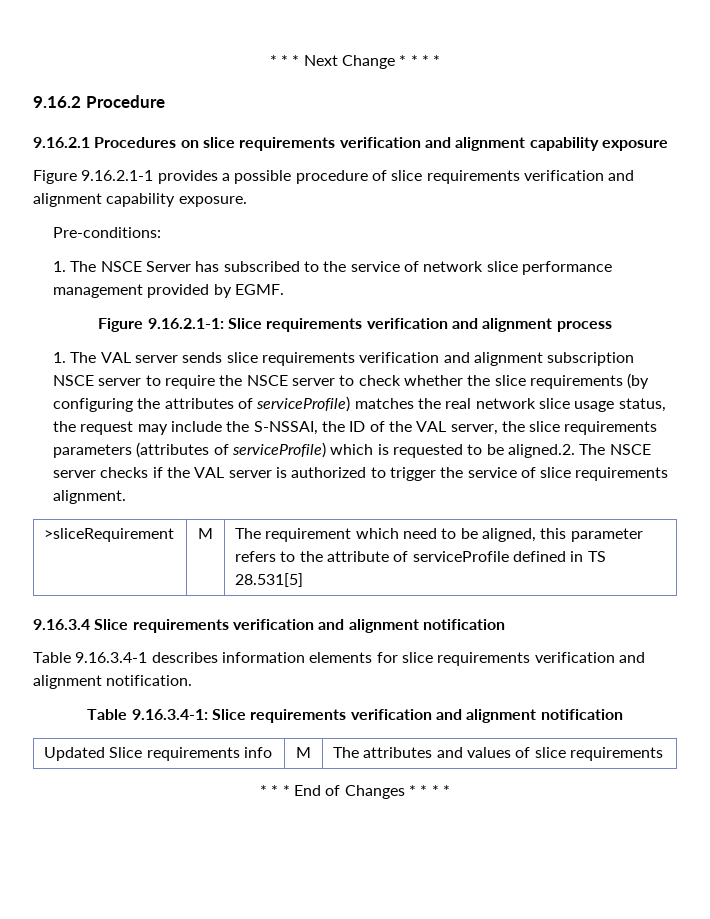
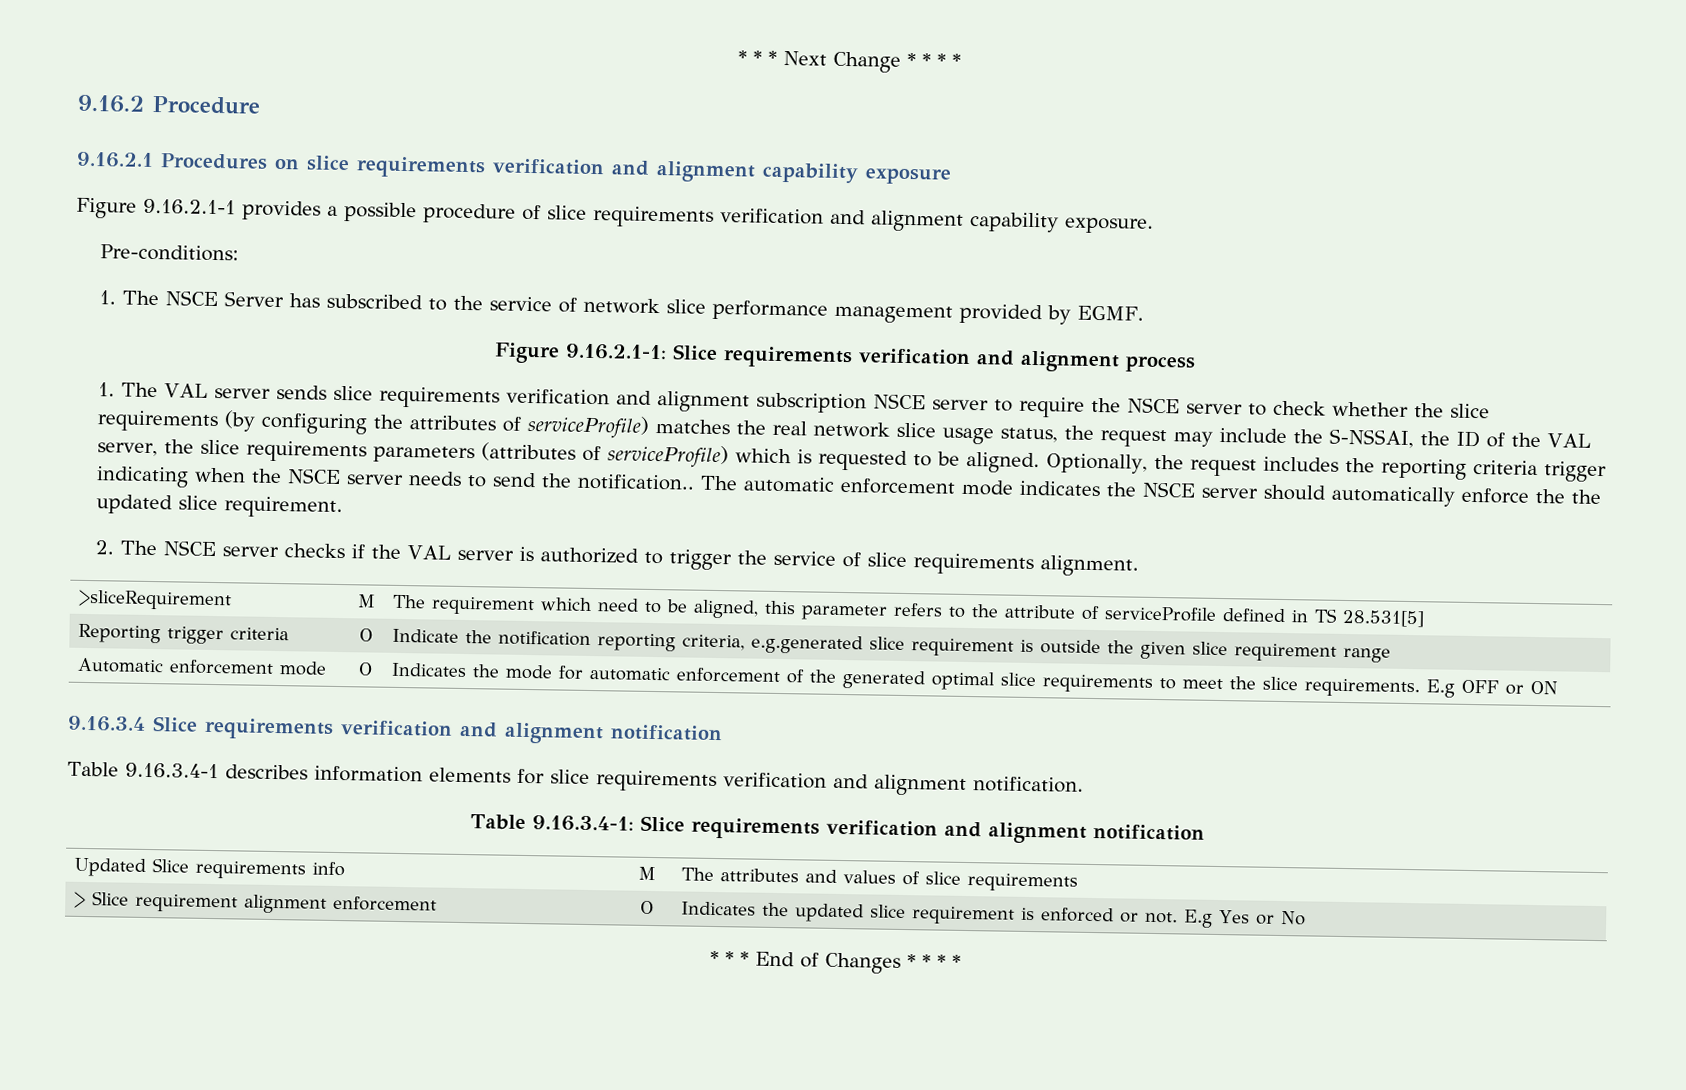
[507,444,575,458] aligned.2. -> [966,451,1608,483] [96,466,1602,507] [96,494,344,519] [95,540,115,555] aligned. Optionally, the request includes the reporting criteria trigger indicating when the NSCE server needs to send the notification.. The automatic enforcement mode indicates the NSCE server should automatically enforce the the updated slice requirement. // 2.
(304, 580) none -> [77,623,289,645] [358,628,373,642] [391,628,1391,663] [76,657,327,676] [357,662,373,676] [390,662,1558,698] // Reporting trigger criteria | O | Indicate the notification reporting criteria, e.g.generated slice requirement is outside the given slice requirement range // Automatic enforcement mode | O | Indicates the mode for automatic enforcement of the generated optimal slice requirements to meet the slice requirements. E.g OFF or ON
(664, 754) none -> [73,891,437,914] [640,900,654,915] [680,901,1306,928] // > Slice requirement alignment enforcement | O | Indicates the updated slice requirement is enforced or not. E.g Yes or No

